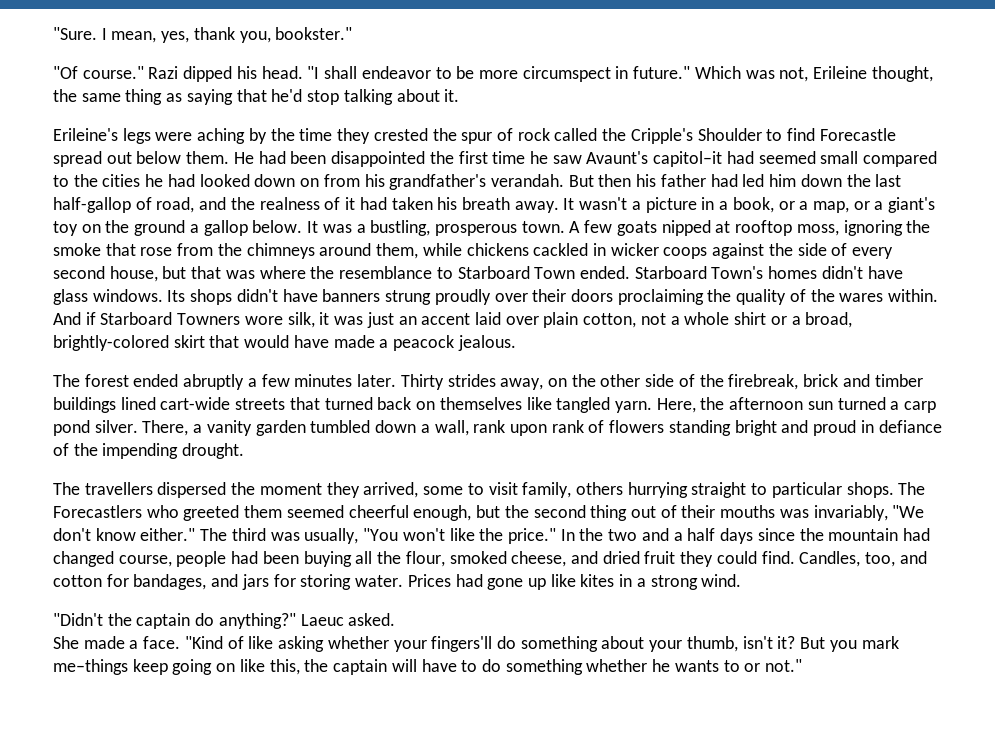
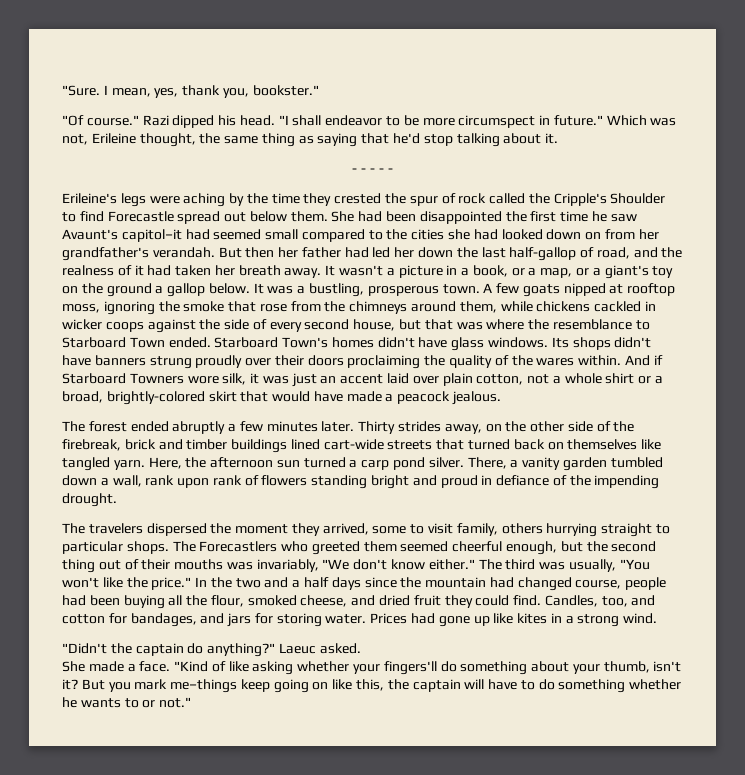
(460, 95) none -> [352,168,393,173] // - - - - -
[233,152,254,164] He -> [331,211,355,222] She
[145,174,164,187] he -> [448,229,471,240] she
[364,174,385,187] his -> [638,229,659,240] her
[636,174,657,187] his -> [278,247,299,258] her
[769,174,797,187] him -> [394,247,415,258] her
[437,197,458,210] his -> [214,265,235,276] her
[84,482,153,495] travellers -> [88,523,143,534] travelers

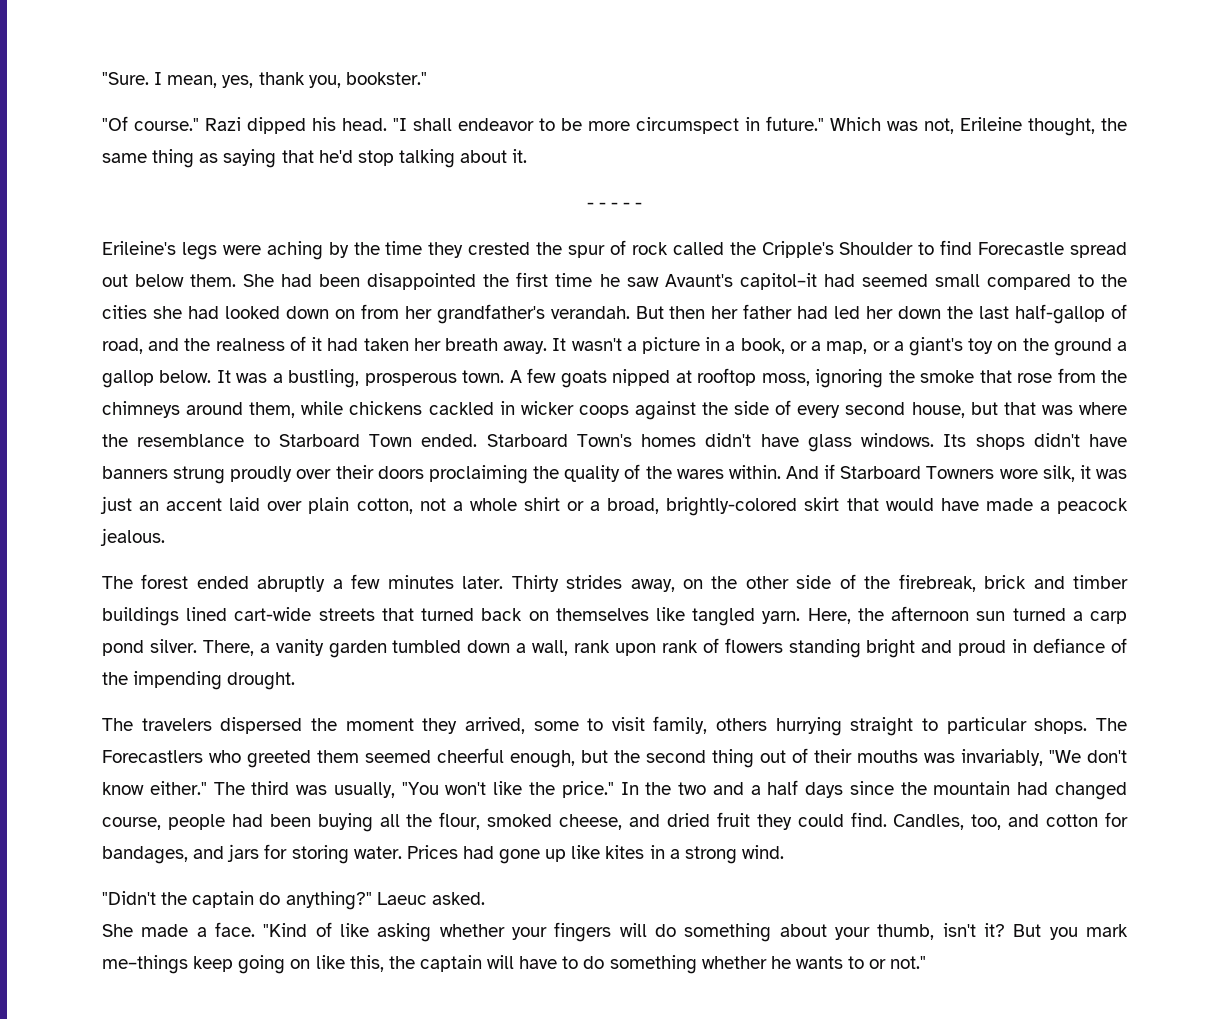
[383,661,437,675] fingers'll -> [554,922,647,942] fingers will

